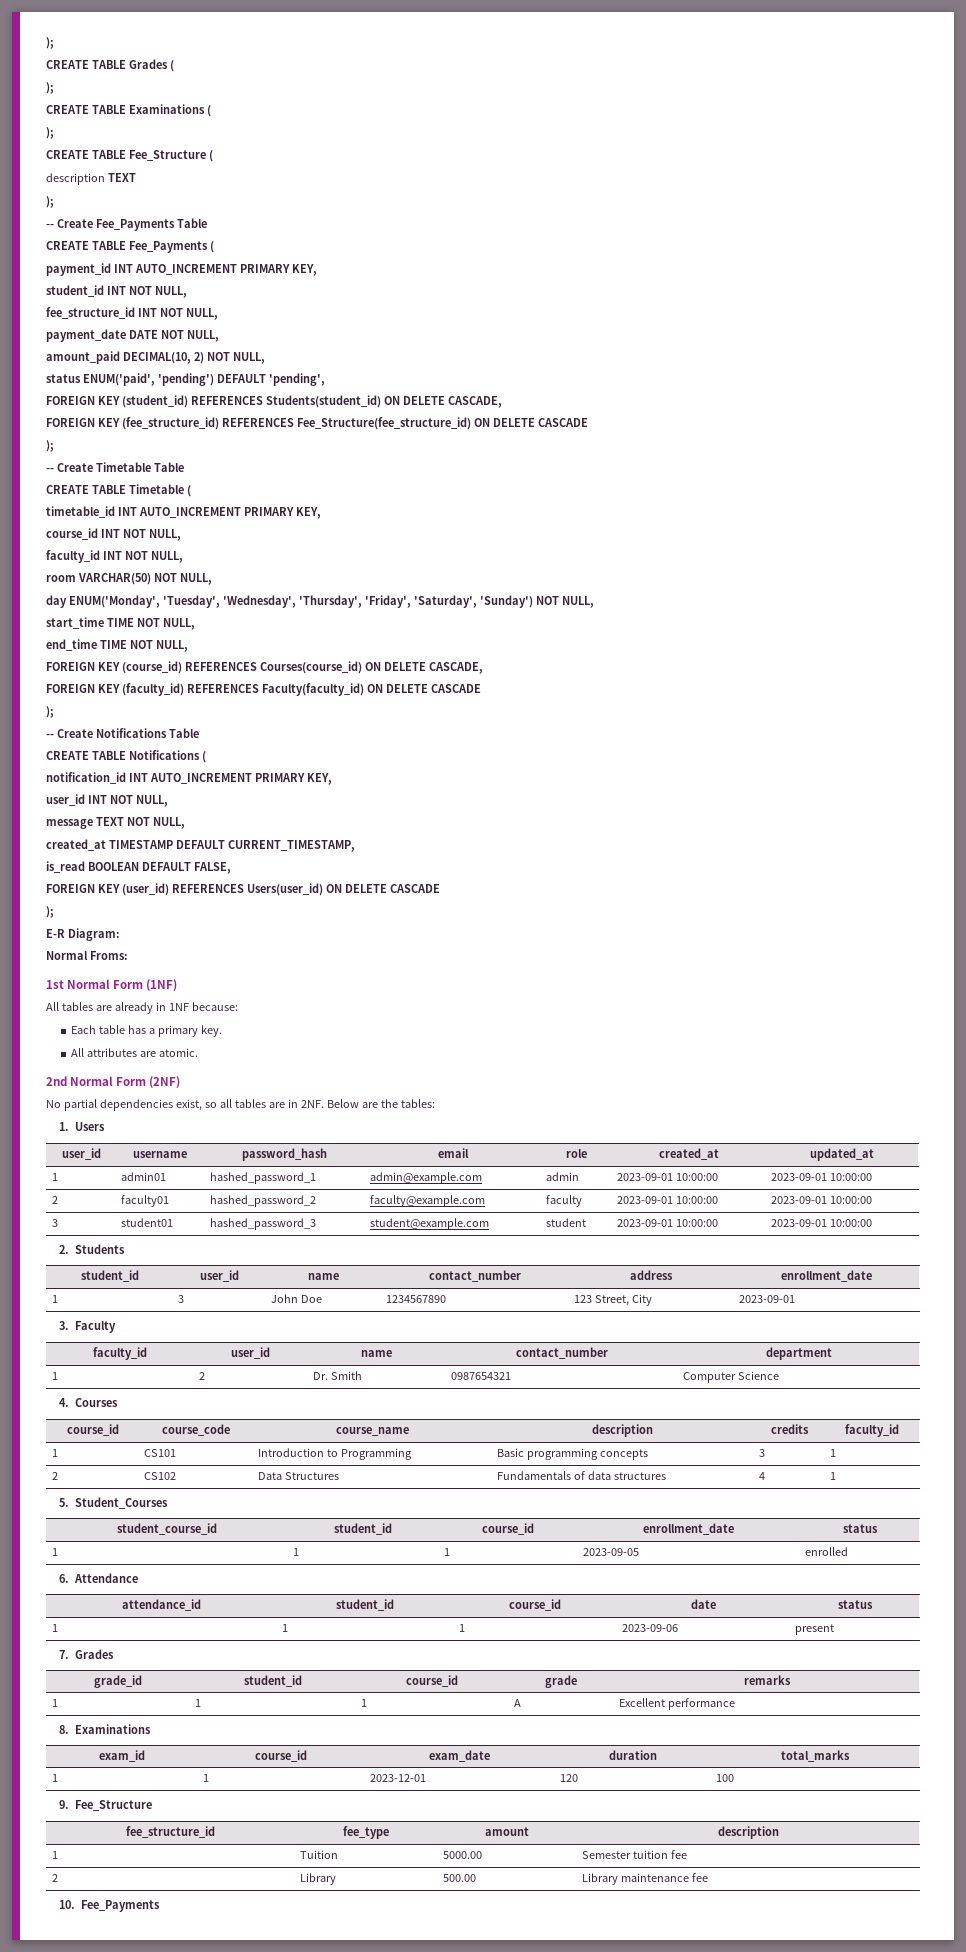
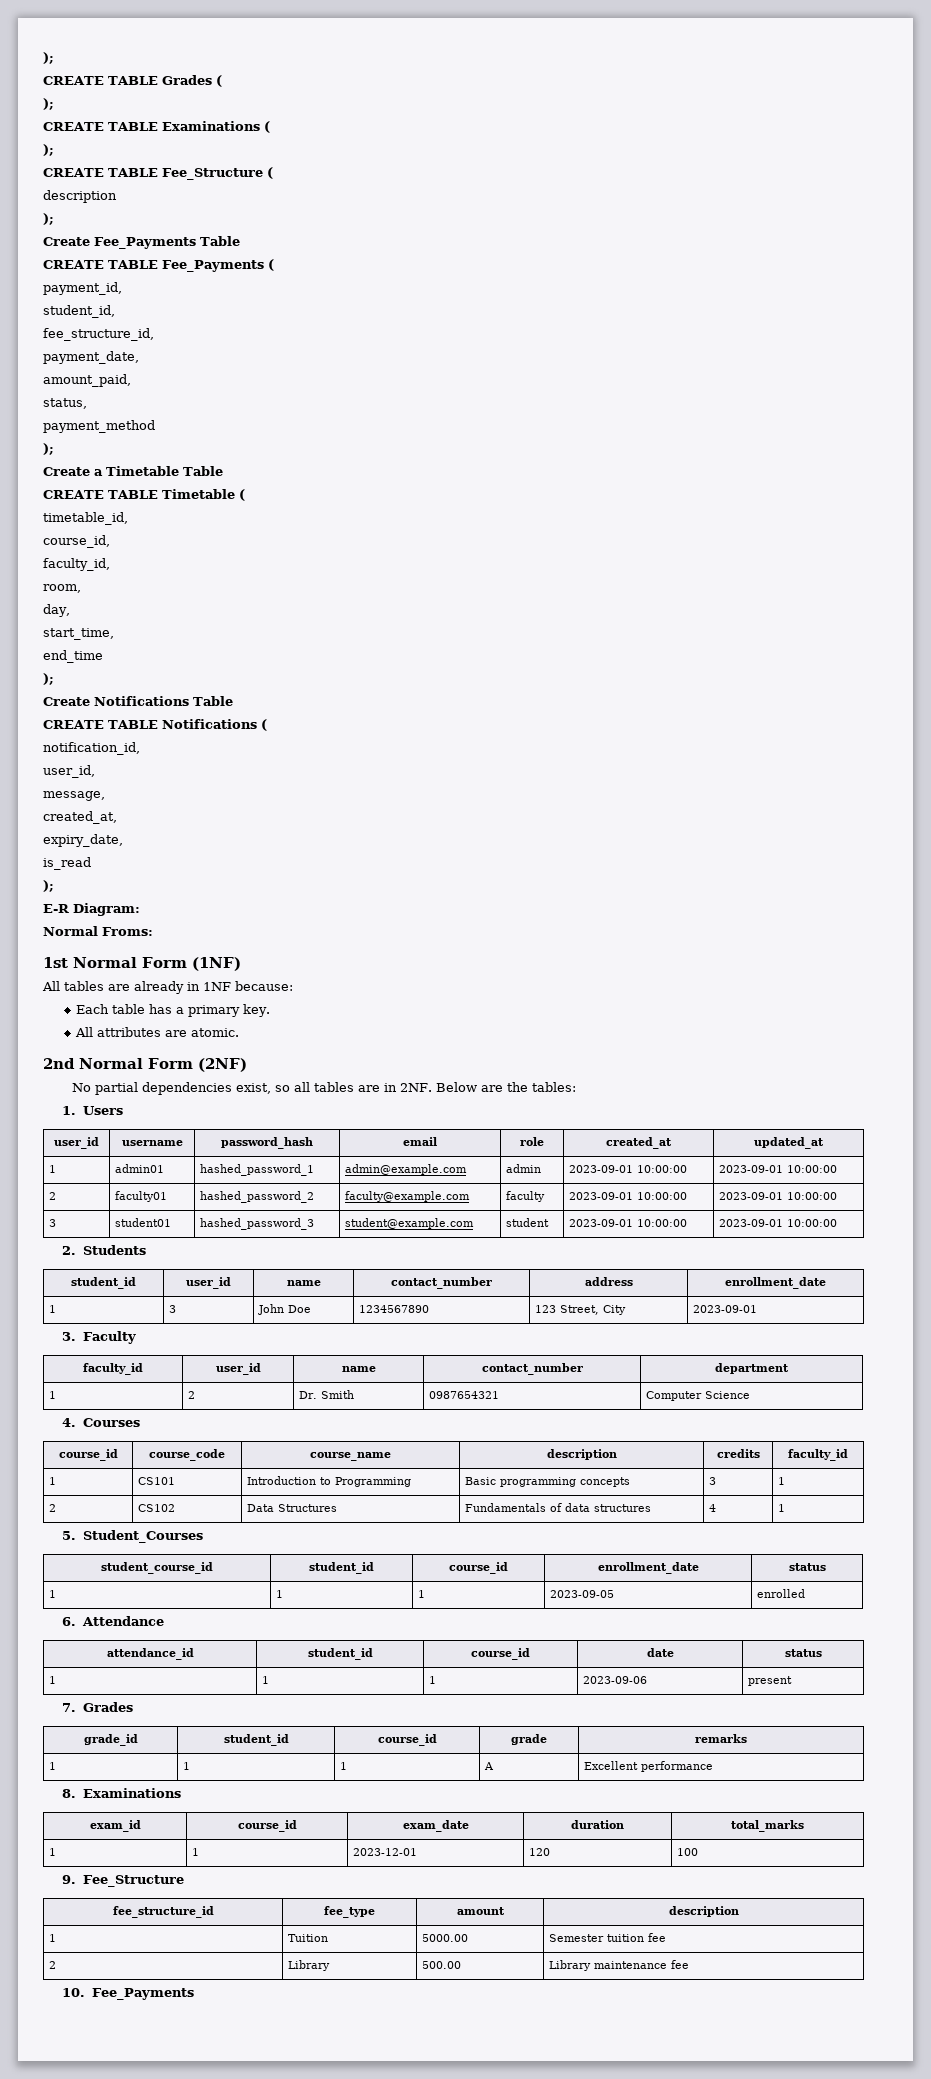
[107,173,136,182] [46,196,54,208] [46,224,54,228] TEXT // ); // -- -> [43,213,54,225] // ); //
[46,263,317,276] [46,285,187,298] [46,307,218,320] [46,329,219,342] [46,351,265,364] [46,373,325,386] [46,395,502,408] [46,417,588,430] [46,440,54,452] [46,463,93,472] payment_id INT AUTO_INCREMENT PRIMARY KEY, // student_id INT NOT NULL, // fee_structure_id INT NOT NULL, // payment_date DATE NOT NULL, // amount_paid DECIMAL(10, 2) NOT NULL, // status ENUM('paid', 'pending') DEFAULT 'pending', // FOREIGN KEY (student_id) REFERENCES Students(student_id) ON DELETE CASCADE, // FOREIGN KEY (fee_structure_id) REFERENCES Fee_Structure(fee_structure_id) ON DELETE CASCADE // ); // -- Create -> [43,282,122,295] [43,305,115,318] [43,328,154,341] [43,351,139,364] [43,374,131,387] [43,398,87,409] [43,420,155,433] [43,443,54,455] [43,467,103,476] payment_id, // student_id, // fee_structure_id, // payment_date, // amount_paid, // status, // payment_method // ); // Create a
[46,506,321,519] [46,528,181,541] [46,550,183,563] [46,573,212,585] [46,595,594,608] [46,617,195,630] [46,639,188,652] [46,661,483,674] [46,683,481,696] [46,706,54,718] [46,734,54,738] timetable_id INT AUTO_INCREMENT PRIMARY KEY, // course_id INT NOT NULL, // faculty_id INT NOT NULL, // room VARCHAR(50) NOT NULL, // day ENUM('Monday', 'Tuesday', 'Wednesday', 'Thursday', 'Friday', 'Saturday', 'Sunday') NOT NULL, // start_time TIME NOT NULL, // end_time TIME NOT NULL, // FOREIGN KEY (course_id) REFERENCES Courses(course_id) ON DELETE CASCADE, // FOREIGN KEY (faculty_id) REFERENCES Faculty(faculty_id) ON DELETE CASCADE // ); // -- -> [43,512,128,525] [43,535,110,548] [43,558,110,571] [43,584,81,593] [43,604,70,617] [43,628,114,640] [43,650,103,663] [43,673,54,685] timetable_id, // course_id, // faculty_id, // room, // day, // start_time, // end_time // ); //
[46,772,332,785] [46,794,168,807] [46,817,185,829] [46,839,355,852] [46,861,231,874] [46,883,440,896] notification_id INT AUTO_INCREMENT PRIMARY KEY, // user_id INT NOT NULL, // message TEXT NOT NULL, // created_at TIMESTAMP DEFAULT CURRENT_TIMESTAMP, // is_read BOOLEAN DEFAULT FALSE, // FOREIGN KEY (user_id) REFERENCES Users(user_id) ON DELETE CASCADE -> [43,742,140,755] [43,765,95,778] [43,791,105,801] [43,811,117,824] [43,834,123,847] [43,857,91,870] notification_id, // user_id, // message, // created_at, // expiry_date, // is_read

